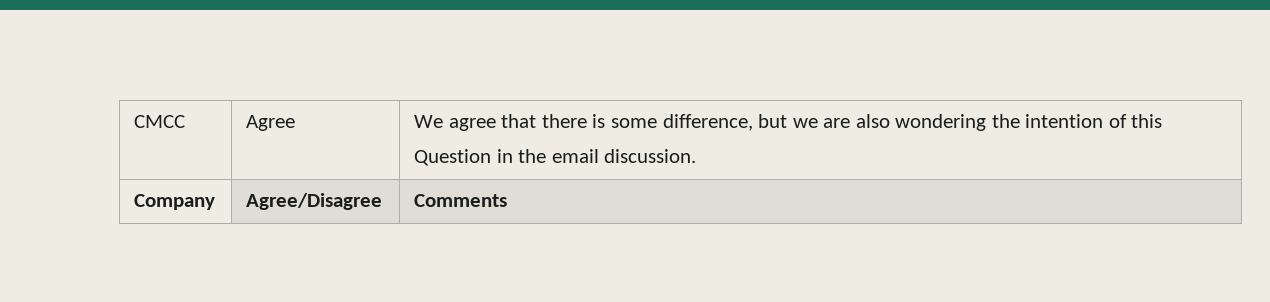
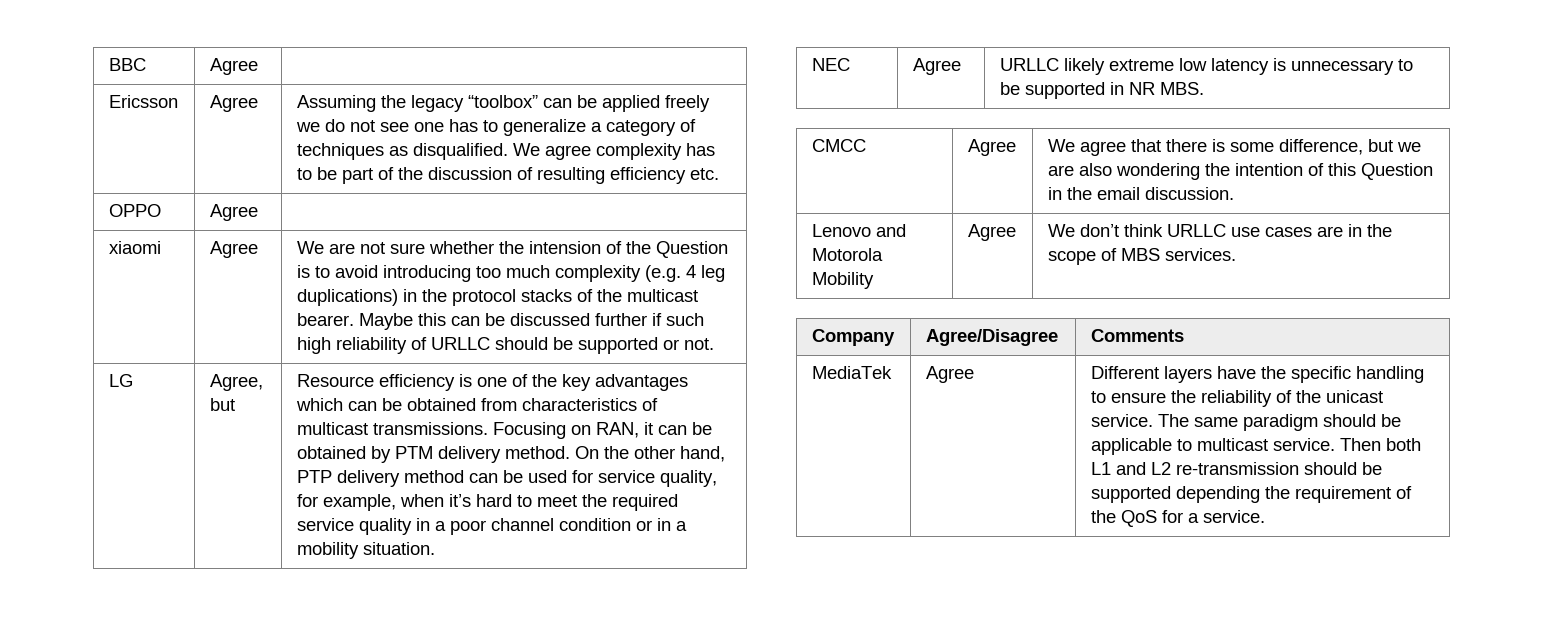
(134, 121) none -> [108,58,146,71] [209,58,258,75] [108,95,178,108] [209,95,258,112] [296,95,710,112] [295,119,696,136] [296,143,715,160] [296,167,719,184] [108,204,161,217] [209,204,258,221] [108,241,161,254] [209,241,258,258] [296,241,728,258] [296,265,725,282] [296,289,698,306] [296,313,704,330] [296,337,714,354] [108,374,133,387] [209,374,263,391] [209,398,235,411] [296,374,688,391] [295,398,658,411] [296,422,712,439] [296,446,725,463] [296,470,717,487] [296,494,678,511] [296,518,687,535] [296,542,435,559] [811,58,850,71] [912,58,961,75] [999,58,1413,75] [999,82,1204,99] BBC | Agree | // Ericsson | Agree | Assuming the legacy “toolbox” can be applied freely we do not see one has to generalize a category of techniques as disqualified. We agree complexity has to be part of the discussion of resulting efficiency etc. // OPPO | Agree | // xiaomi | Agree | We are not sure whether the intension of the Question is to avoid introducing too much complexity (e.g. 4 leg duplications) in the protocol stacks of the multicast bearer. Maybe this can be discussed further if such high reliability of URLLC should be supported or not. // LG | Agree, but | Resource efficiency is one of the key advantages which can be obtained from characteristics of multicast transmissions. Focusing on RAN, it can be obtained by PTM delivery method. On the other hand, PTP delivery method can be used for service quality, for example, when it’s hard to meet the required service quality in a poor channel condition or in a mobility situation. // NEC | Agree | URLLC likely extreme low latency is unnecessary to be supported in NR MBS. //
[134,194,216,210] [246,193,383,210] [414,194,508,207] Company | Agree/Disagree | Comments -> [811,224,906,237] [811,248,883,261] [811,272,874,289] [967,224,1016,241] [1047,224,1392,237] [1047,248,1236,265] [811,329,895,346] [925,329,1058,346] [1090,329,1184,342] [811,366,892,379] [925,366,974,383] [1090,366,1424,383] [1090,390,1383,407] [1090,414,1401,431] [1090,438,1421,455] [1090,462,1382,475] [1090,486,1412,503] [1090,510,1265,527] Lenovo and Motorola Mobility | Agree | We don’t think URLLC use cases are in the scope of MBS services. // Company | Agree/Disagree | Comments // MediaTek | Agree | Different layers have the specific handling to ensure the reliability of the unicast service. The same paradigm should be applicable to multicast service. Then both L1 and L2 re-transmission should be supported depending the requirement of the QoS for a service.

